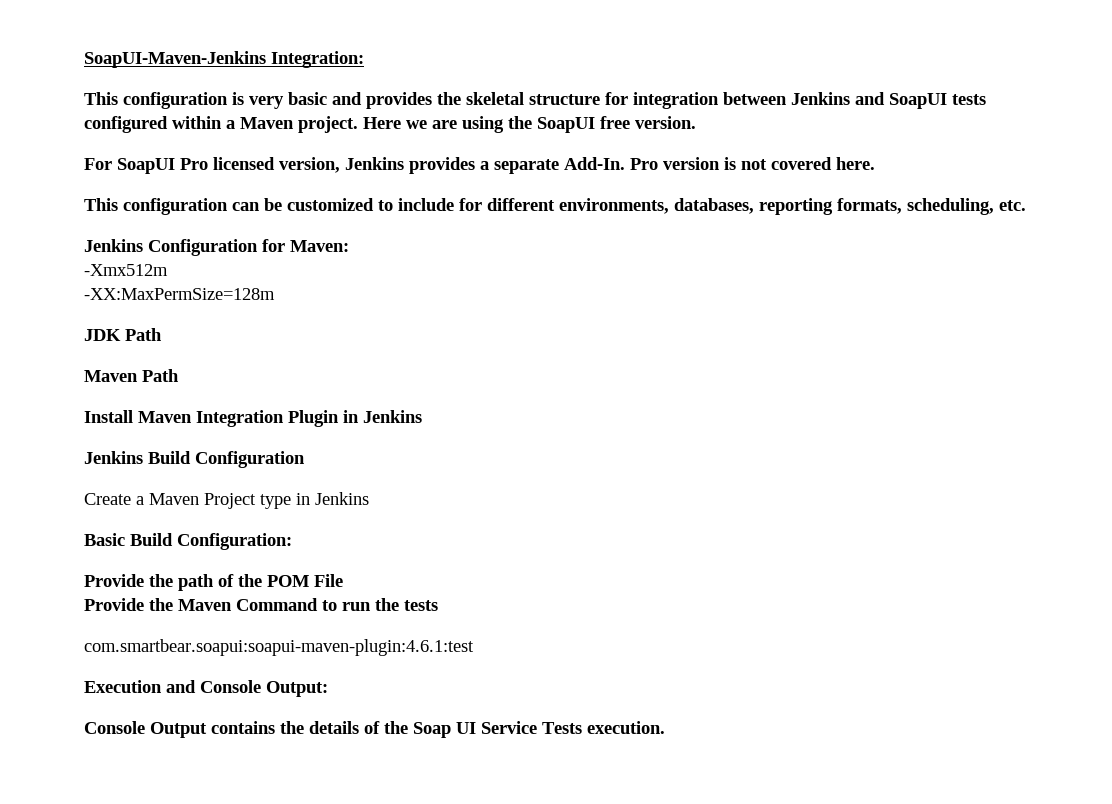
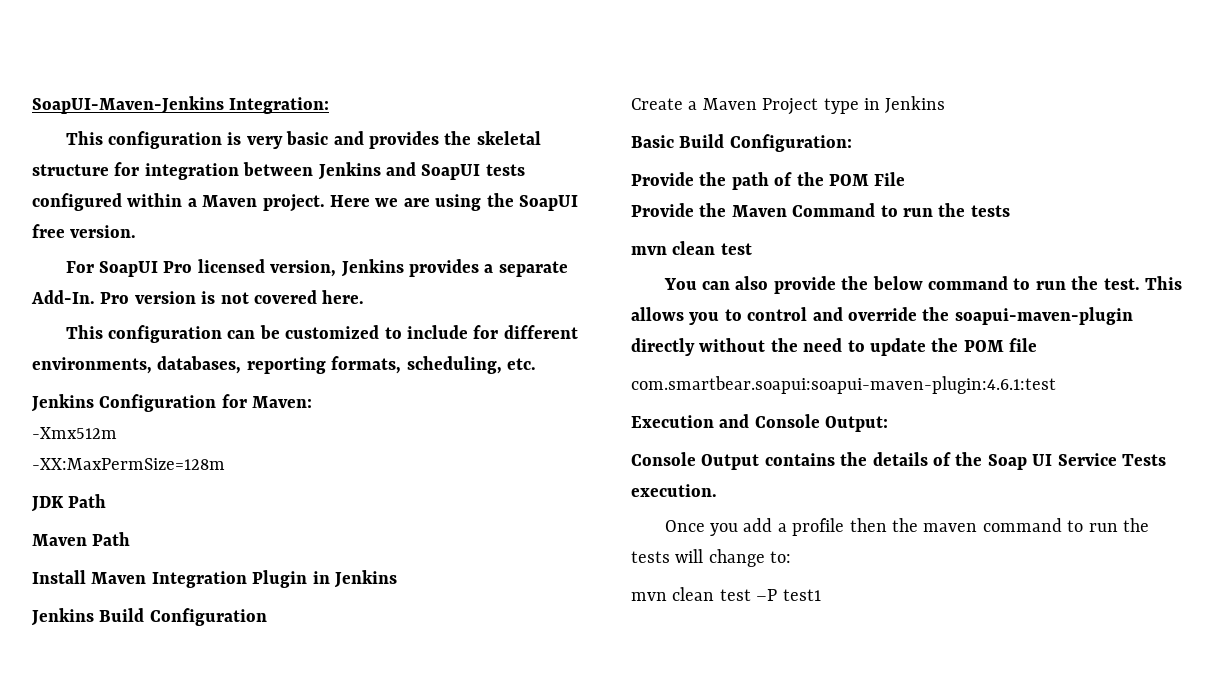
(438, 605) none -> [631,241,752,255] [663,276,1182,294] [631,307,1133,325] [631,338,1038,356] // mvn clean test // You can also provide the below command to run the test. This allows you to control and override the soapui-maven-plugin directly without the need to update the POM file
(665, 727) none -> [664,518,1149,536] [631,549,792,567] [631,587,821,601] // Once you add a profile then the maven command to run the tests will change to: // mvn clean test –P test1

